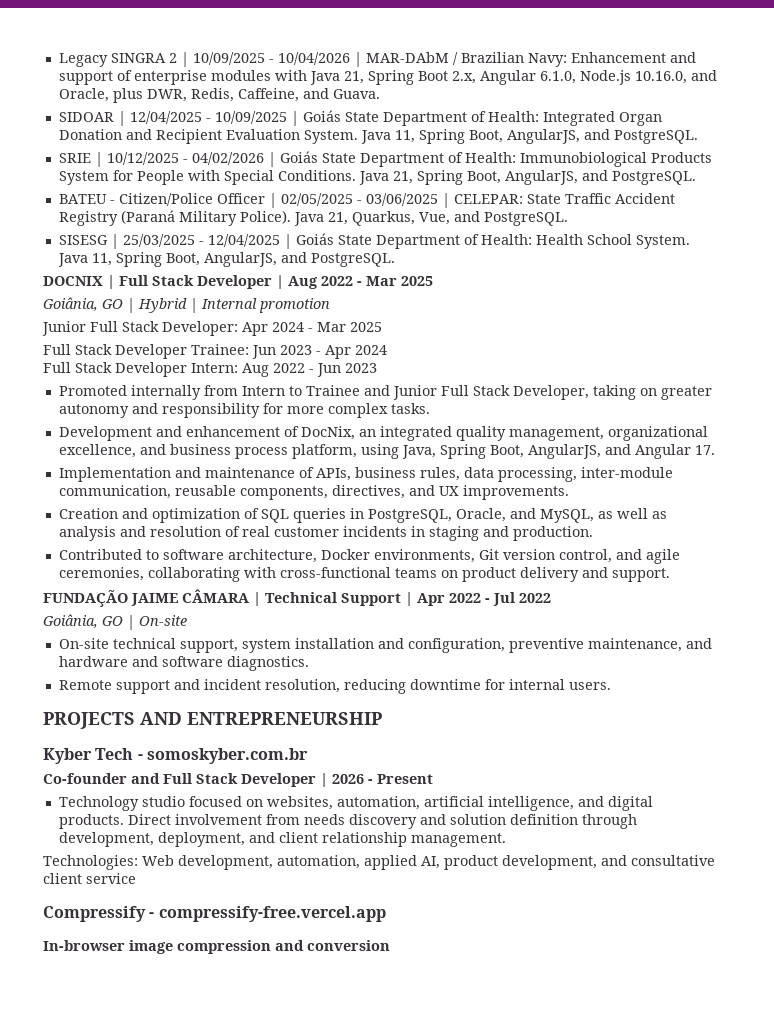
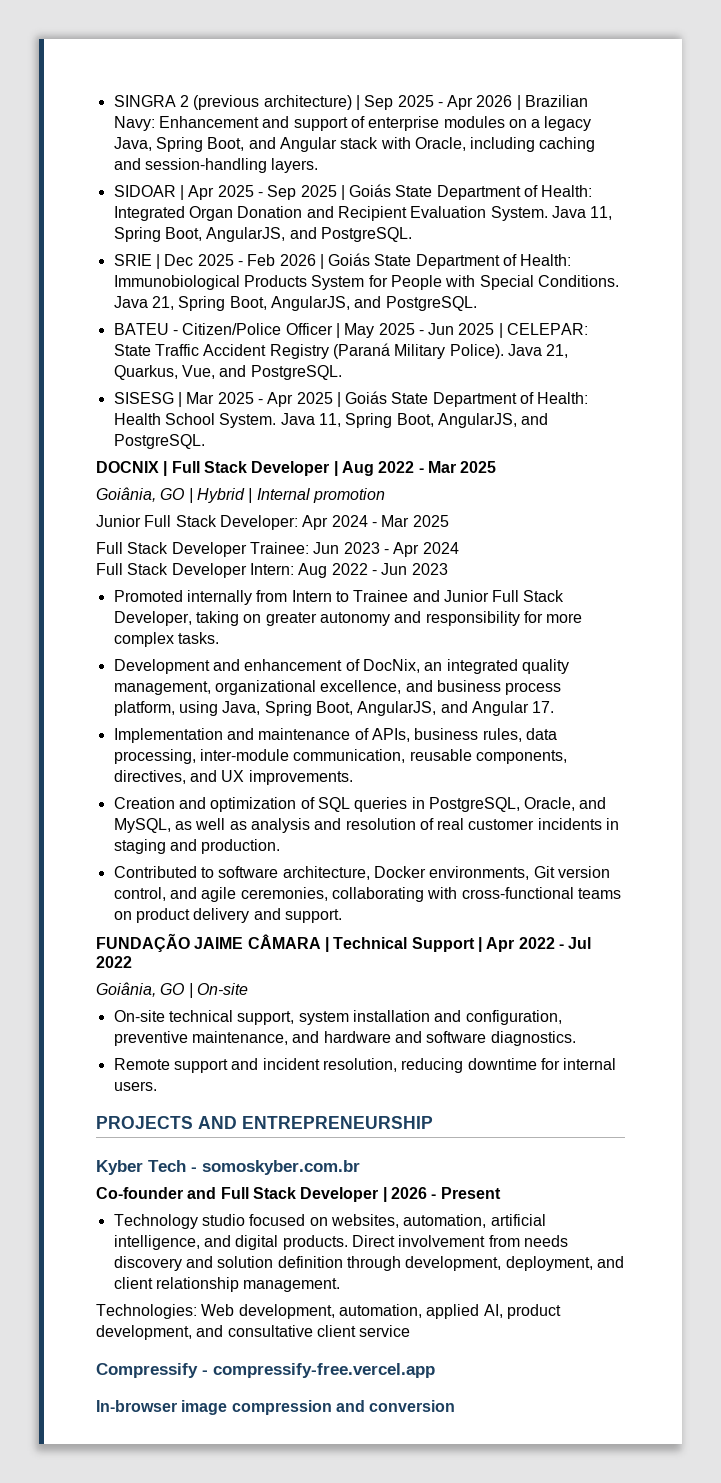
[58,53,108,67] Legacy -> (113, 101) none
[180,52,458,67] | 10/09/2025 - 10/04/2026 | MAR-DAbM / -> [193,95,521,110] (previous architecture) | Sep 2025 - Apr 2026 |
[274,70,717,85] [58,88,380,103] [58,111,287,126] with Java 21, Spring Boot 2.x, Angular 6.1.0, Node.js 10.16.0, and Oracle, plus DWR, Redis, Caffeine, and Guava. // SIDOAR | 12/04/2025 - 10/09/2025 -> [508,116,592,131] [113,137,596,152] [113,158,319,173] [113,185,337,200] on a legacy Java, Spring Boot, and Angular stack with Oracle, including caching and session-handling layers. // SIDOAR | Apr 2025 - Sep 2025
[106,152,264,165] 10/12/2025 - 04/02/2026 -> [164,254,316,266] Dec 2025 - Feb 2026
[280,193,438,206] 02/05/2025 - 03/06/2025 -> [344,323,495,338] May 2025 - Jun 2025
[122,234,280,247] 25/03/2025 - 12/04/2025 -> [186,392,333,407] Mar 2025 - Apr 2025

